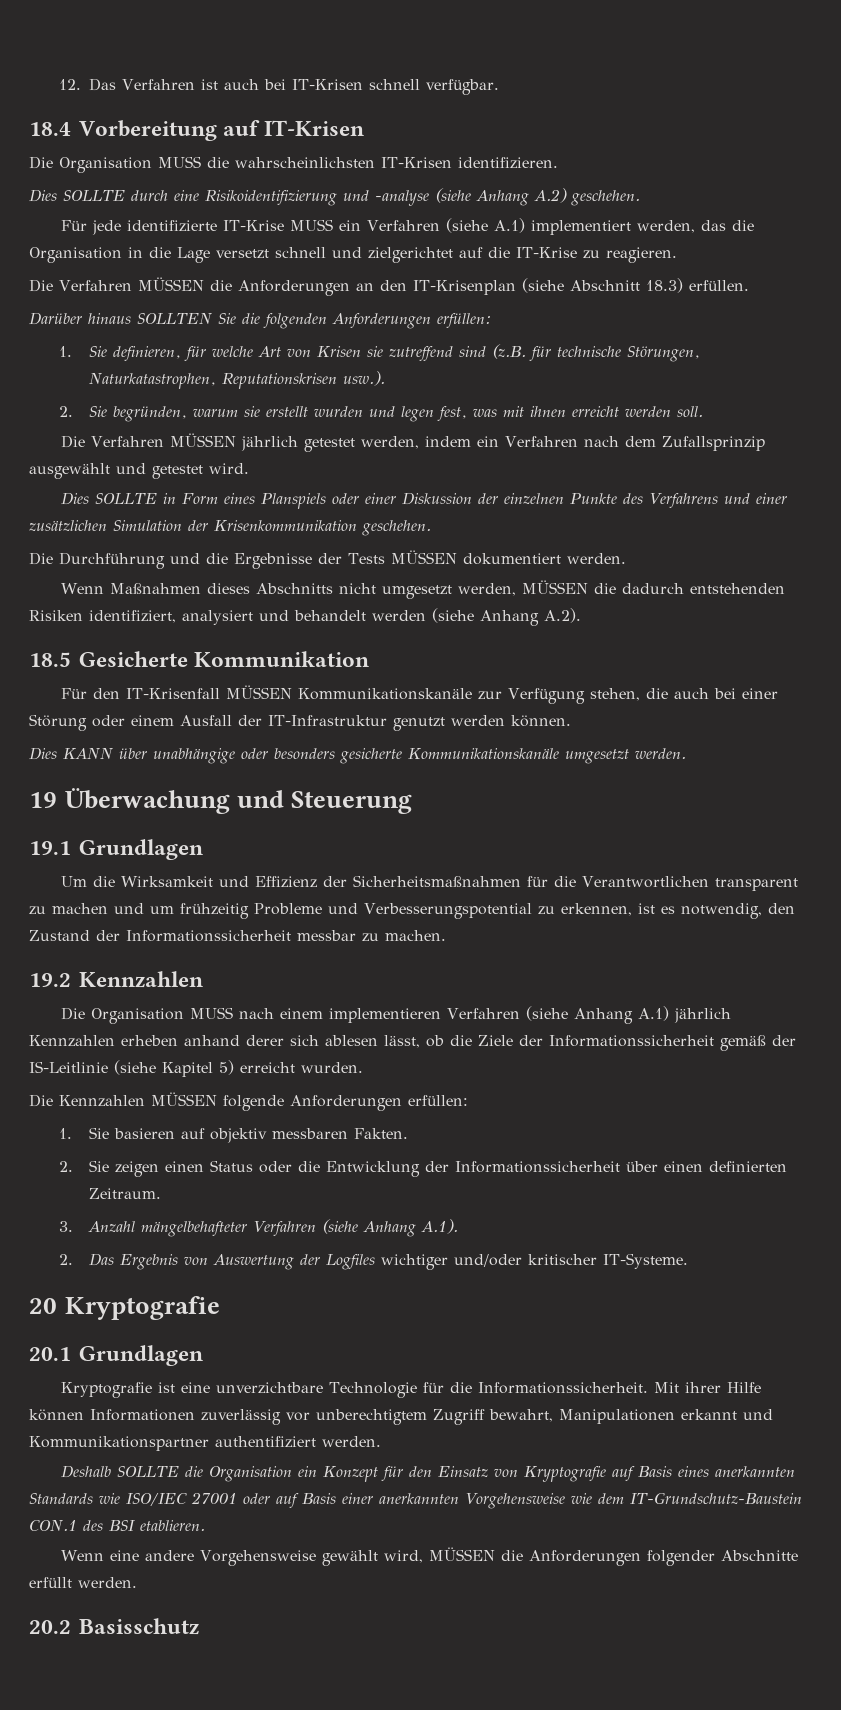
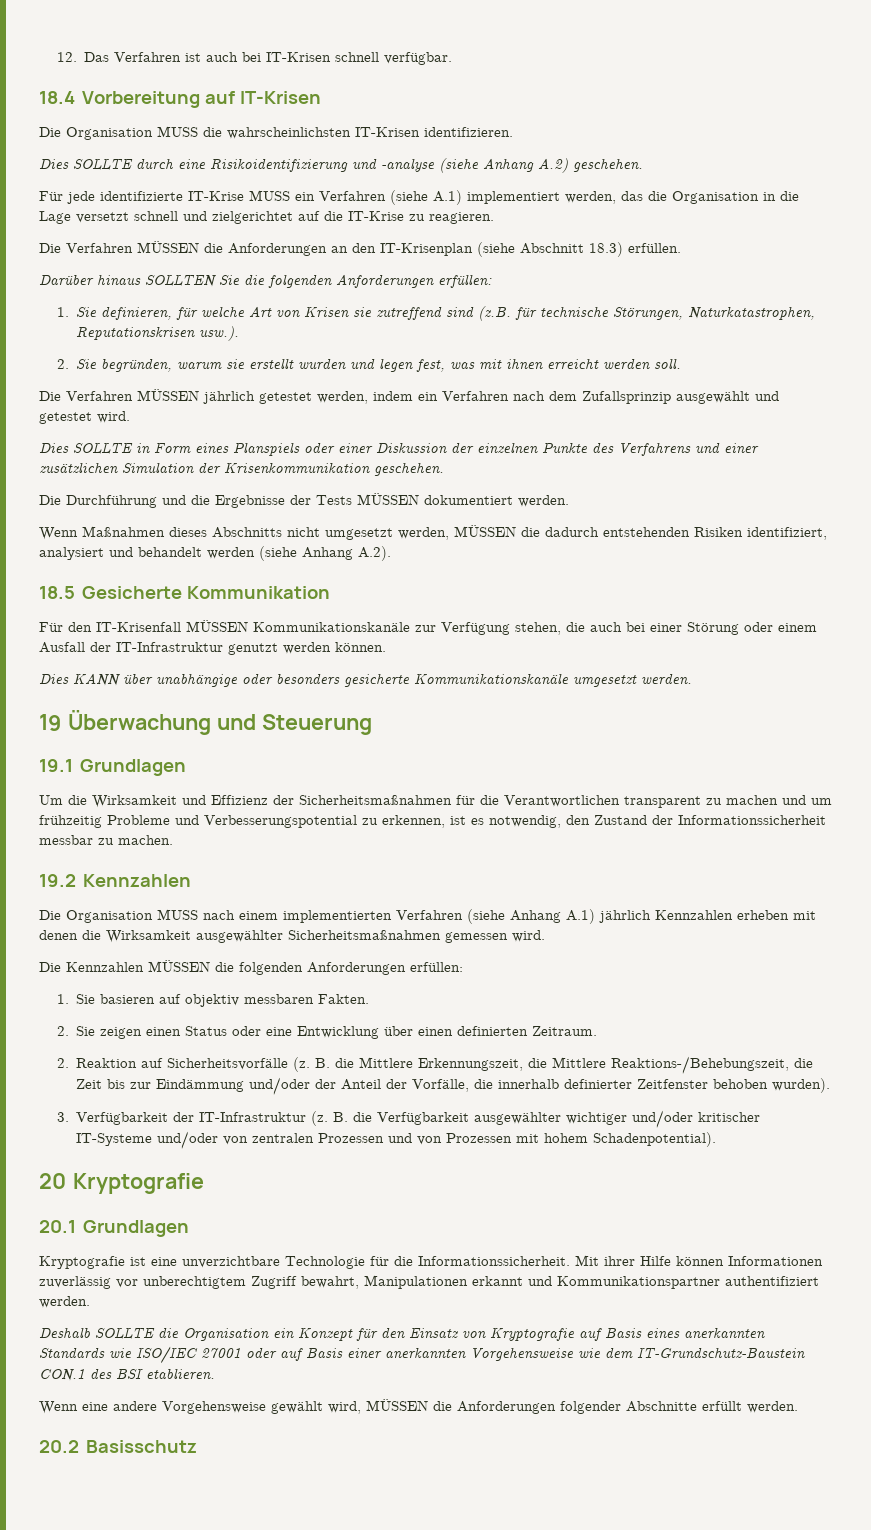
[329,1008,442,1023] implementieren -> [283,910,392,923] implementierten
[184,1035,796,1051] [29,1060,363,1077] anhand derer sich ablesen lässt, ob die Ziele der Informationssicherheit gemäß der IS-Leitlinie (siehe Kapitel 5) erreicht wurden. -> [793,911,816,920] [39,930,545,943] mit denen die Wirksamkeit ausgewählter Sicherheitsmaßnahmen gemessen wird.
[223,1095,284,1111] folgende -> [215,962,303,975] die folgenden
[298,1161,621,1177] die Entwicklung der Informationssicherheit -> [265,1026,379,1039] eine Entwicklung
[59,1219,459,1237] [59,1253,689,1270] 3. Anzahl mängelbehafteter Verfahren (siehe Anhang A.1). // 2. Das Ergebnis von Auswertung der Logfiles wichtiger und/oder kritischer IT-Systeme. -> [56,1056,813,1074] [75,1077,830,1095] [56,1110,760,1128] [75,1131,716,1149] 2. Reaktion auf Sicherheitsvorfälle (z. B. die Mittlere Erkennungszeit, die Mittlere Reaktions-/Behebungszeit, die Zeit bis zur Eindämmung und/oder der Anteil der Vorfälle, die innerhalb definierter Zeitfenster behoben wurden). // 3. Verfügbarkeit der IT-Infrastruktur (z. B. die Verfügbarkeit ausgewählter wichtiger und/oder kritischer IT-Systeme und/oder von zentralen Prozessen und von Prozessen mit hohem Schadenpotential).

